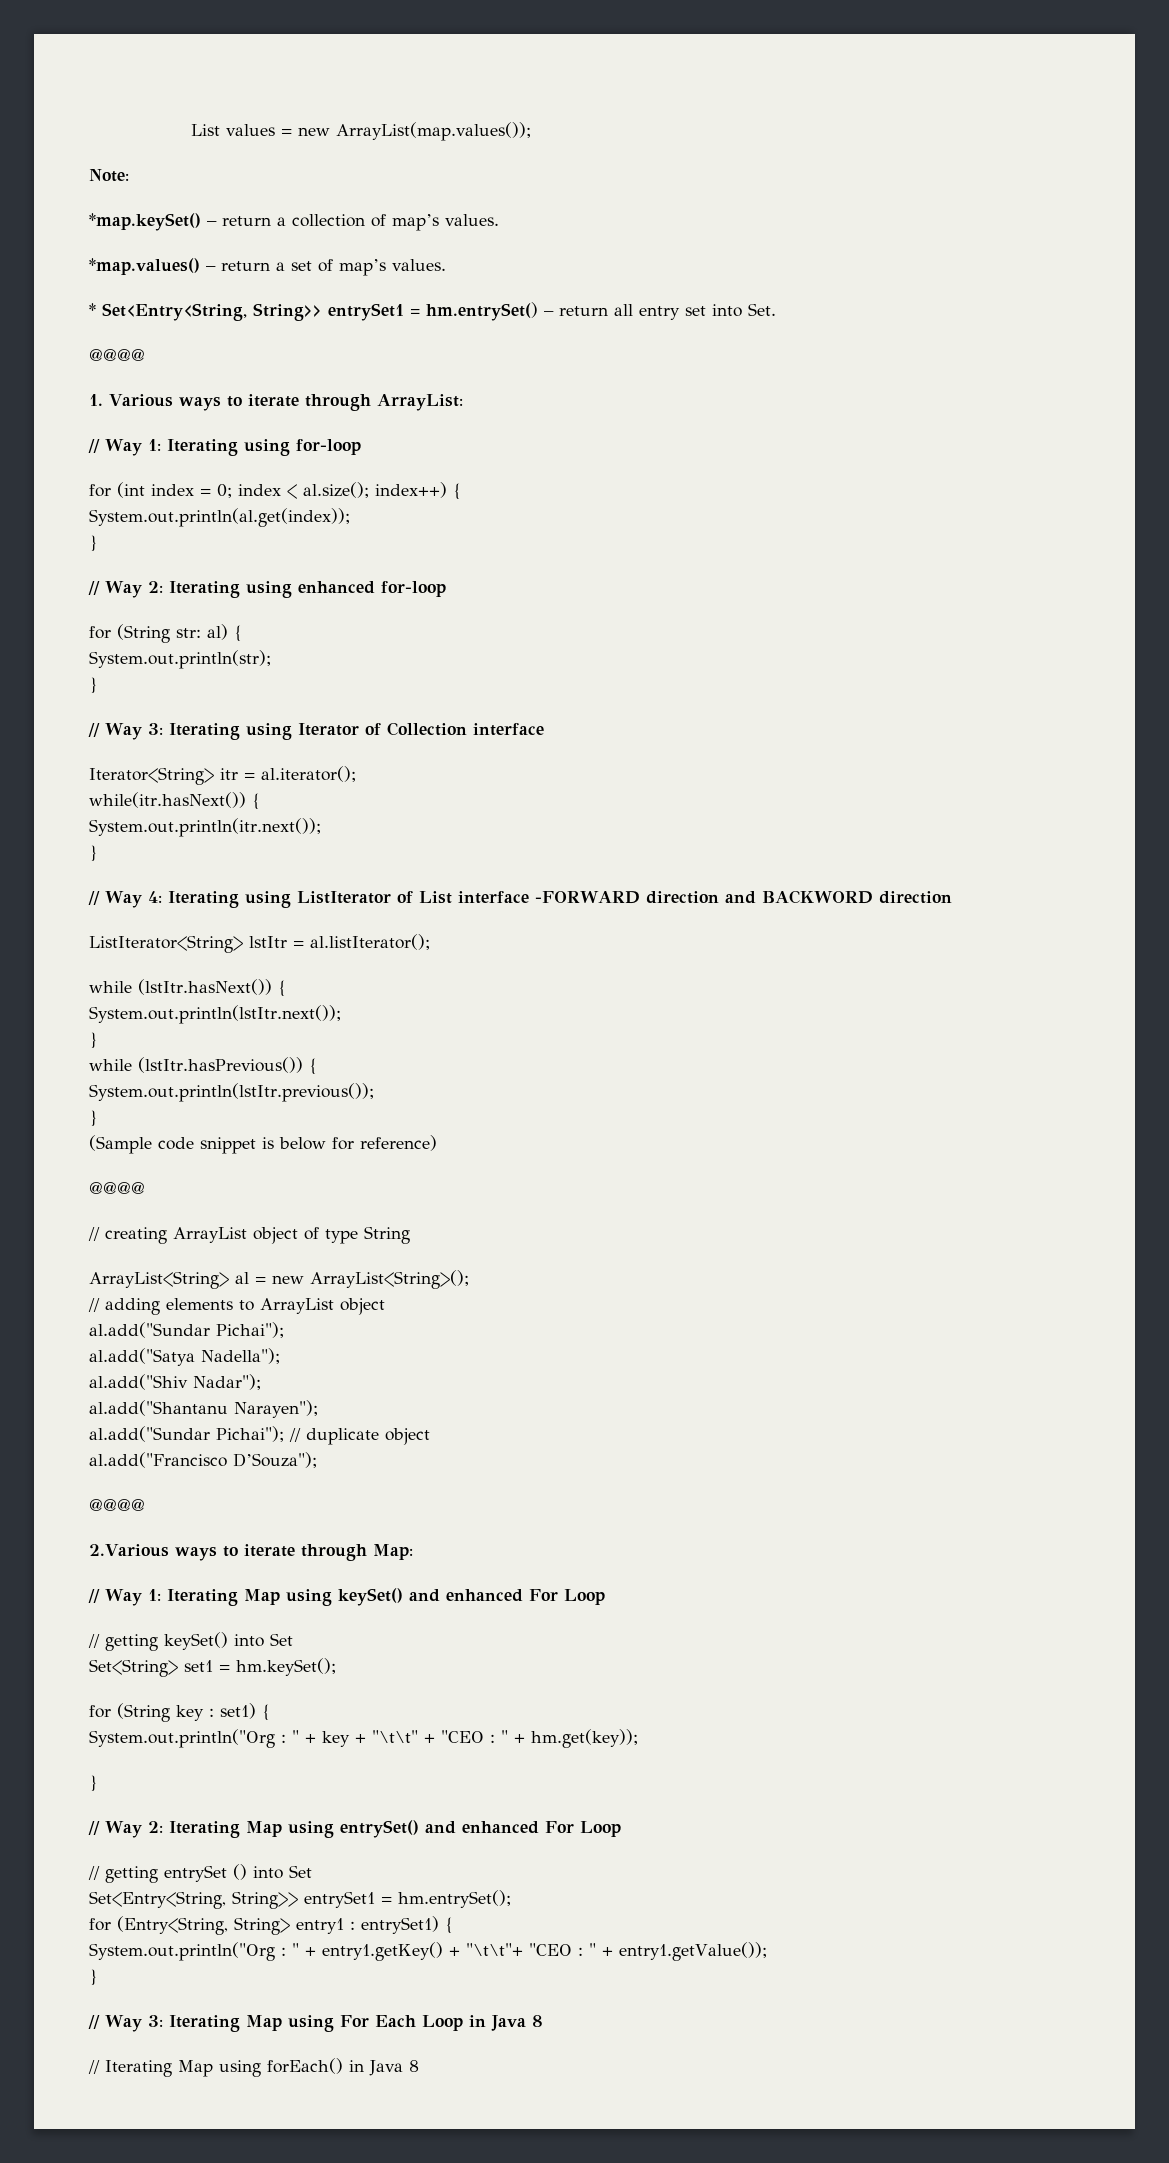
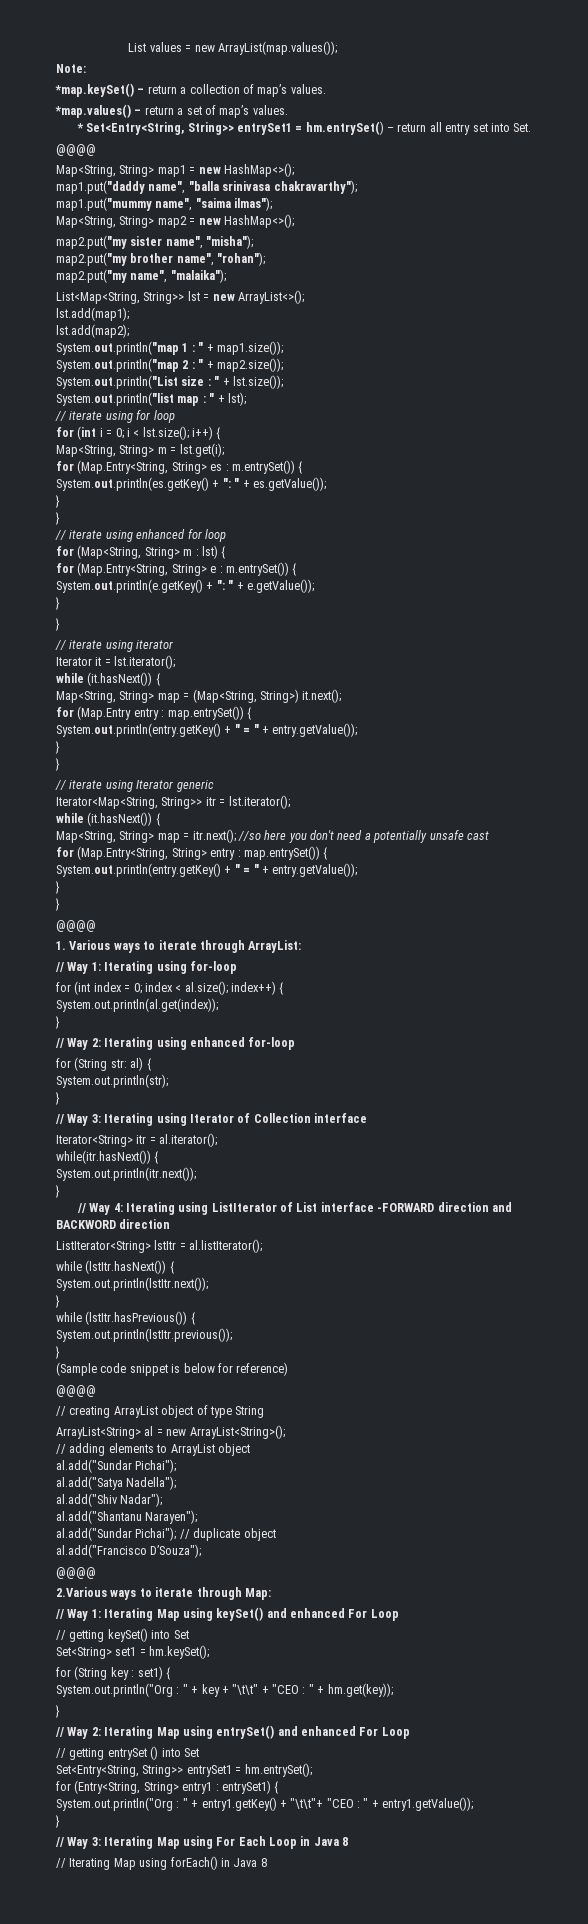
(145, 355) none -> [56,163,294,177] [56,180,357,194] [56,197,273,211] [56,214,294,228] [56,235,254,249] [56,252,266,266] [56,269,226,283] [56,290,304,304] [56,307,129,321] [56,324,129,338] [56,341,283,355] [56,358,283,372] [56,375,283,389] [56,392,246,406] [55,410,175,423] [56,426,221,440] [56,443,224,457] [56,460,303,474] [56,477,326,491] [55,495,60,508] [55,512,60,525] [55,529,226,542] [56,545,226,559] [56,562,297,576] [56,579,314,593] [55,597,60,610] [55,618,60,631] [55,640,174,652] [56,655,176,669] [56,672,160,686] [56,689,342,703] [56,706,251,720] [56,723,358,737] [55,741,60,754] [55,758,60,771] [55,780,214,792] [56,795,290,809] [56,812,160,826] [56,829,489,843] [56,846,328,860] [56,863,358,877] [55,881,60,894] [55,898,60,911] [56,920,96,932] // Map<String, String> map1 = new HashMap<>(); // map1.put("daddy name", "balla srinivasa chakravarthy"); // map1.put("mummy name", "saima ilmas"); // Map<String, String> map2 = new HashMap<>(); // map2.put("my sister name", "misha"); // map2.put("my brother name", "rohan"); // map2.put("my name", "malaika"); // List<Map<String, String>> lst = new ArrayList<>(); // lst.add(map1); // lst.add(map2); // System.out.println("map 1 : " + map1.size()); // System.out.println("map 2 : " + map2.size()); // System.out.println("List size : " + lst.size()); // System.out.println("list map : " + lst); // // iterate using for loop // for (int i = 0; i < lst.size(); i++) { // Map<String, String> m = lst.get(i); // for (Map.Entry<String, String> es : m.entrySet()) { // System.out.println(es.getKey() + ": " + es.getValue()); // } // } // // iterate using enhanced for loop // for (Map<String, String> m : lst) { // for (Map.Entry<String, String> e : m.entrySet()) { // System.out.println(e.getKey() + ": " + e.getValue()); // } // } // // iterate using iterator // Iterator it = lst.iterator(); // while (it.hasNext()) { // Map<String, String> map = (Map<String, String>) it.next(); // for (Map.Entry entry : map.entrySet()) { // System.out.println(entry.getKey() + " = " + entry.getValue()); // } // } // // iterate using Iterator generic // Iterator<Map<String, String>> itr = lst.iterator(); // while (it.hasNext()) { // Map<String, String> map = itr.next(); //so here you don't need a potentially unsafe cast // for (Map.Entry<String, String> entry : map.entrySet()) { // System.out.println(entry.getKey() + " = " + entry.getValue()); // } // } // @@@@

